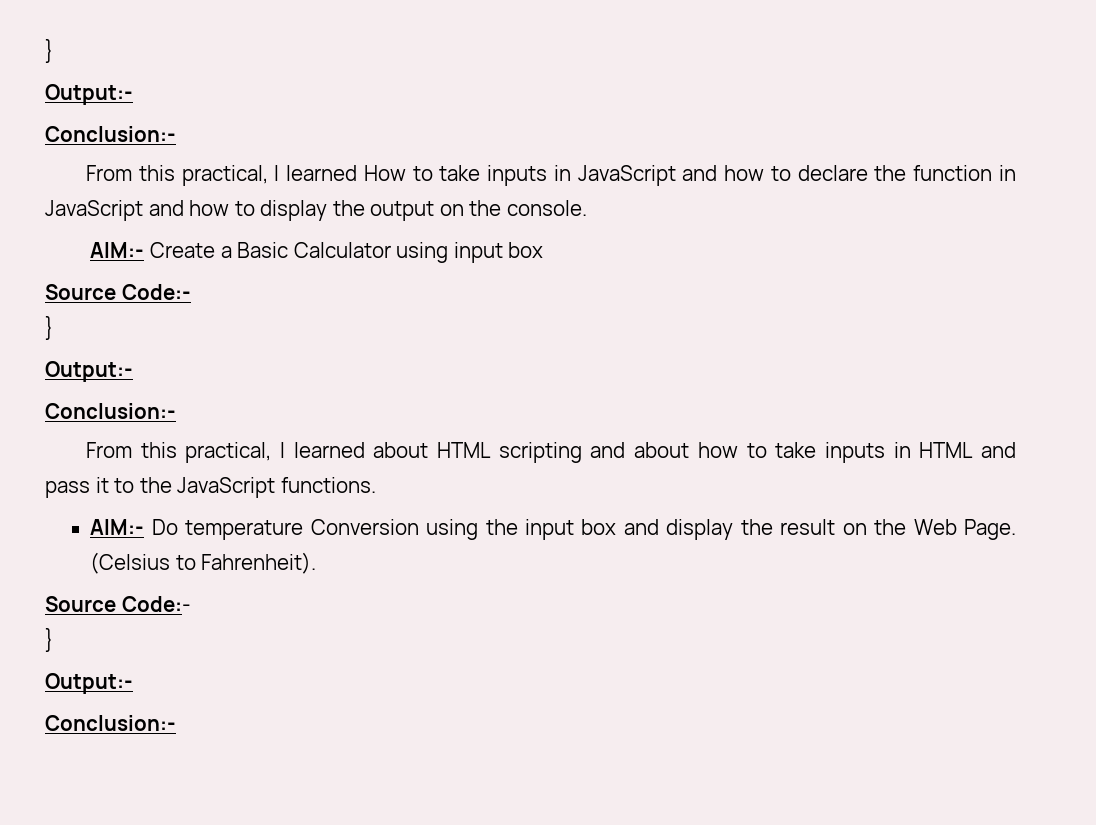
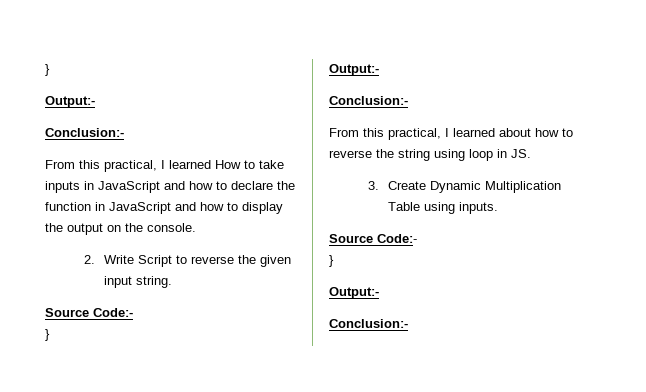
[90,242,544,263] AIM:- Create a Basic Calculator using input box -> [84,255,292,267] [104,276,173,288] 2. Write Script to reverse the given input string.
[437,442,1017,463] [45,477,376,498] [90,519,1017,540] [90,552,317,574] HTML scripting and about how to take inputs in HTML and pass it to the JavaScript functions. // AIM:- Do temperature Conversion using the input box and display the result on the Web Page. (Celsius to Fahrenheit). -> [535,128,573,137] [329,149,531,161] [368,181,562,193] [388,202,499,214] how to reverse the string using loop in JS. // 3. Create Dynamic Multiplication Table using inputs.

